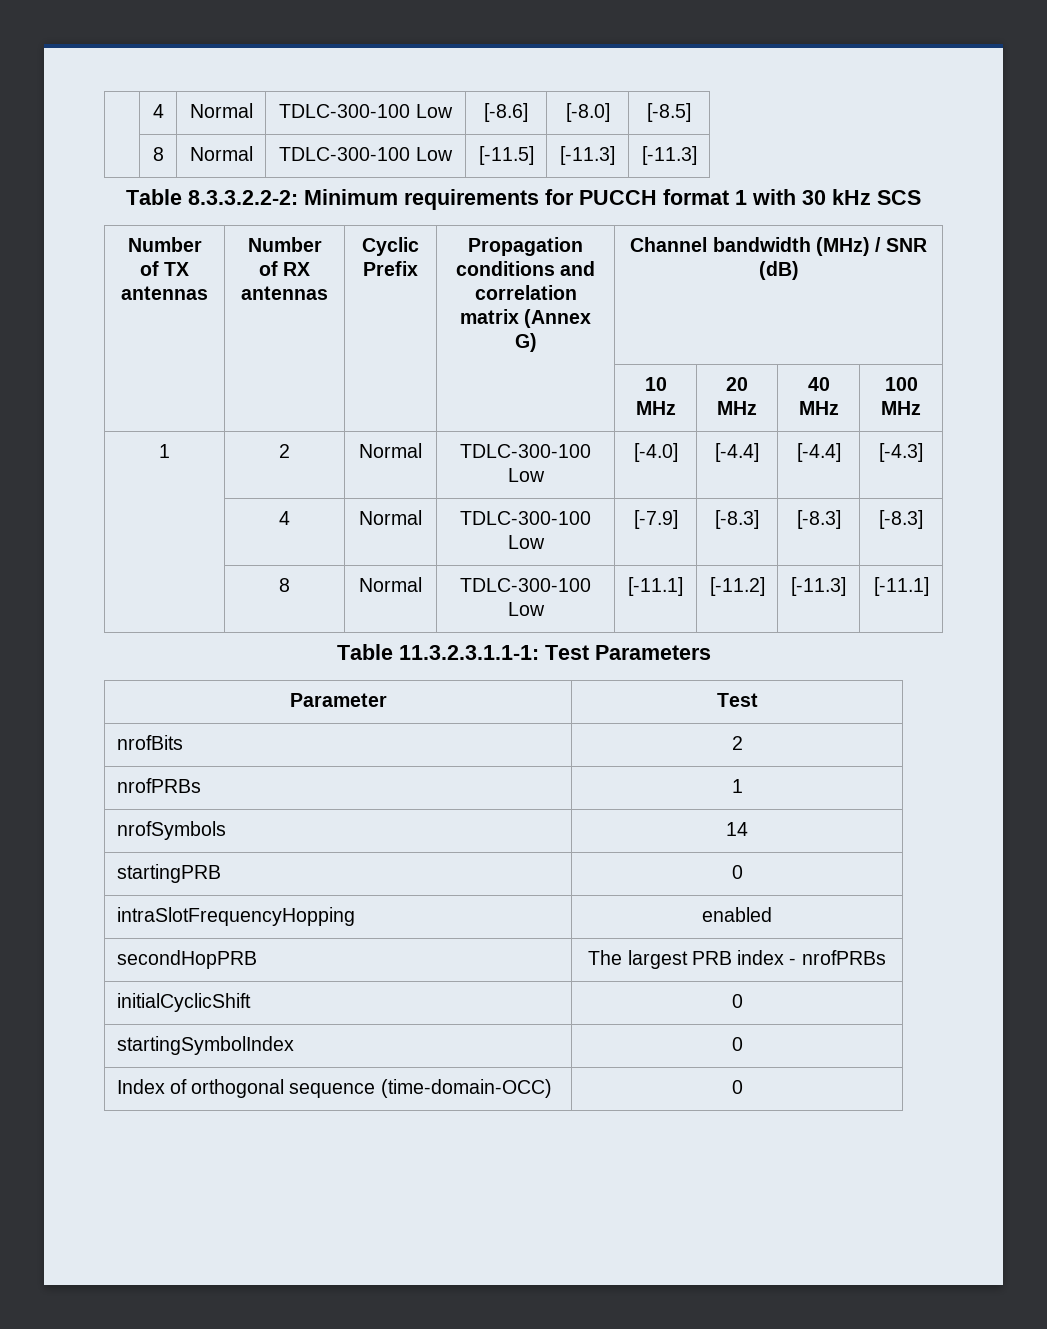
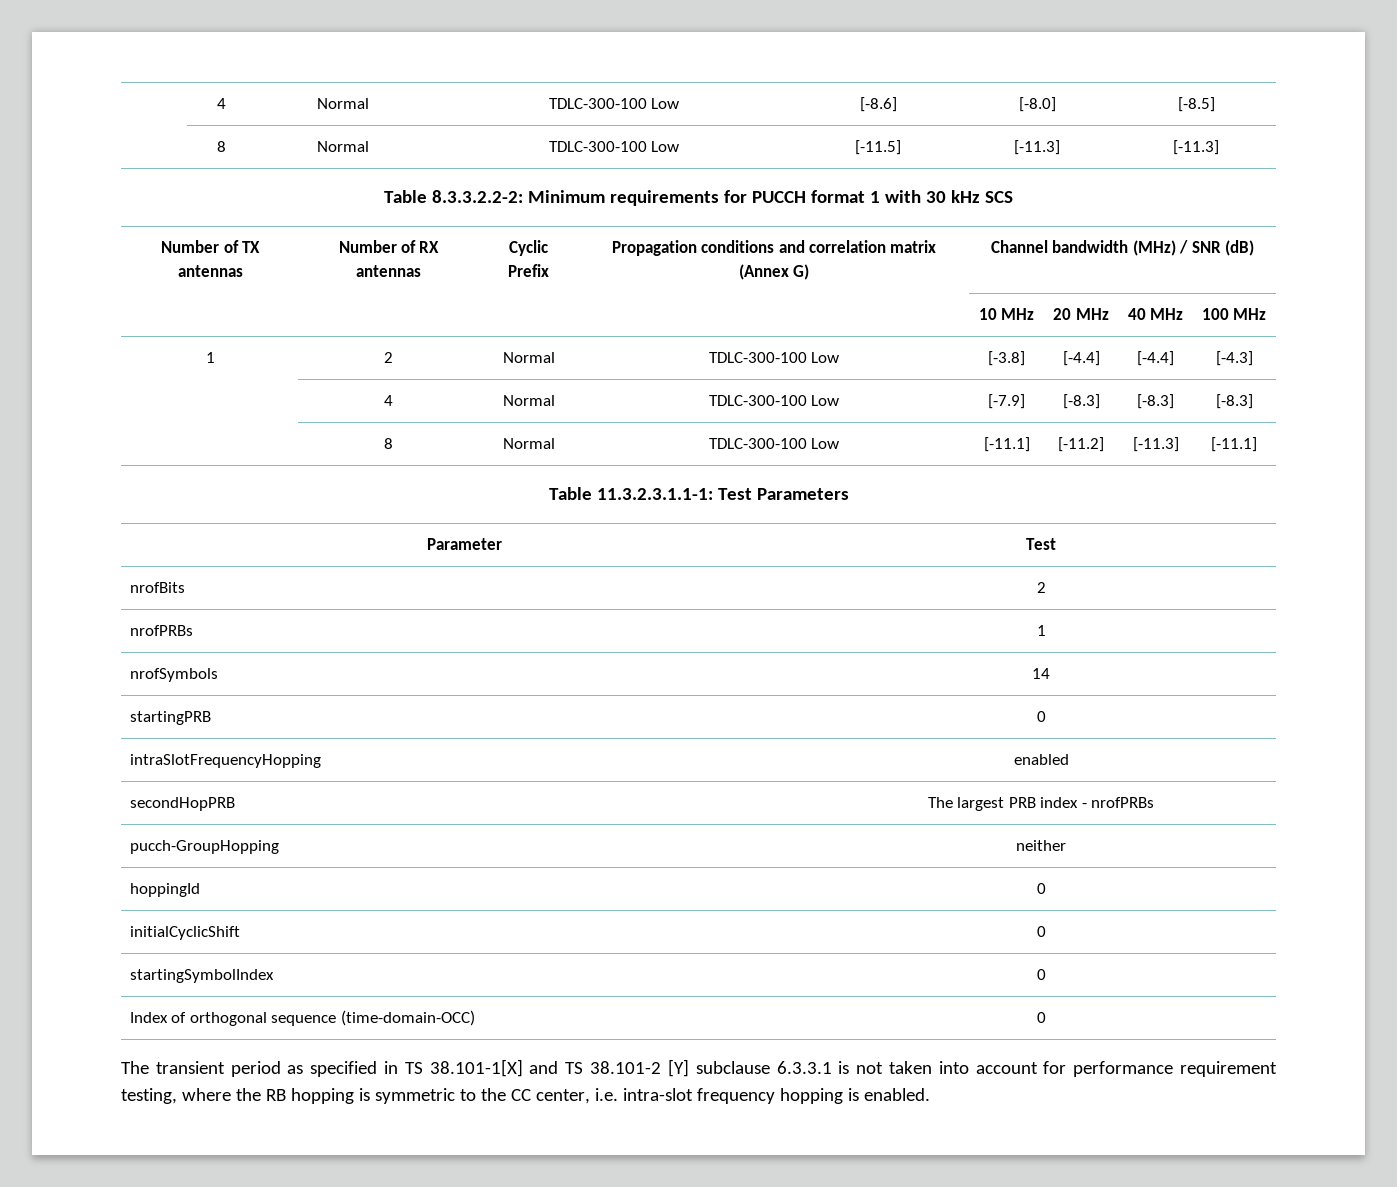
[633,443,678,462] [-4.0] -> [988,351,1025,366] [-3.8]
(886, 957) none -> [129,840,279,854] [1016,840,1066,851] [129,883,200,897] [1036,883,1046,894] // pucch-GroupHopping | neither // hoppingId | 0
(743, 1087) none -> [121,1059,1278,1077] [121,1088,930,1104] // The transient period as specified in TS 38.101-1[X] and TS 38.101-2 [Y] subclause 6.3.3.1 is not taken into account for performance requirement testing, where the RB hopping is symmetric to the CC center, i.e. intra-slot frequency hopping is enabled.

